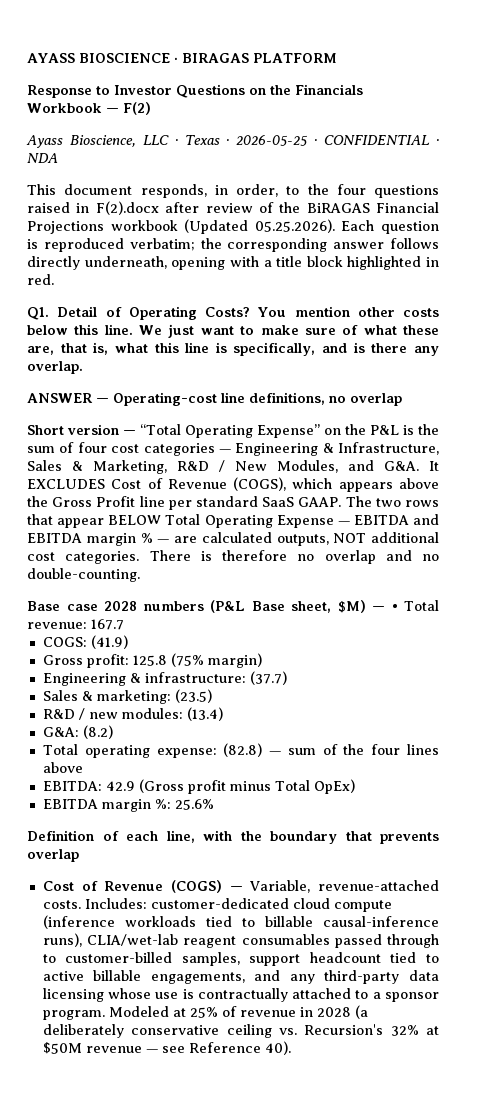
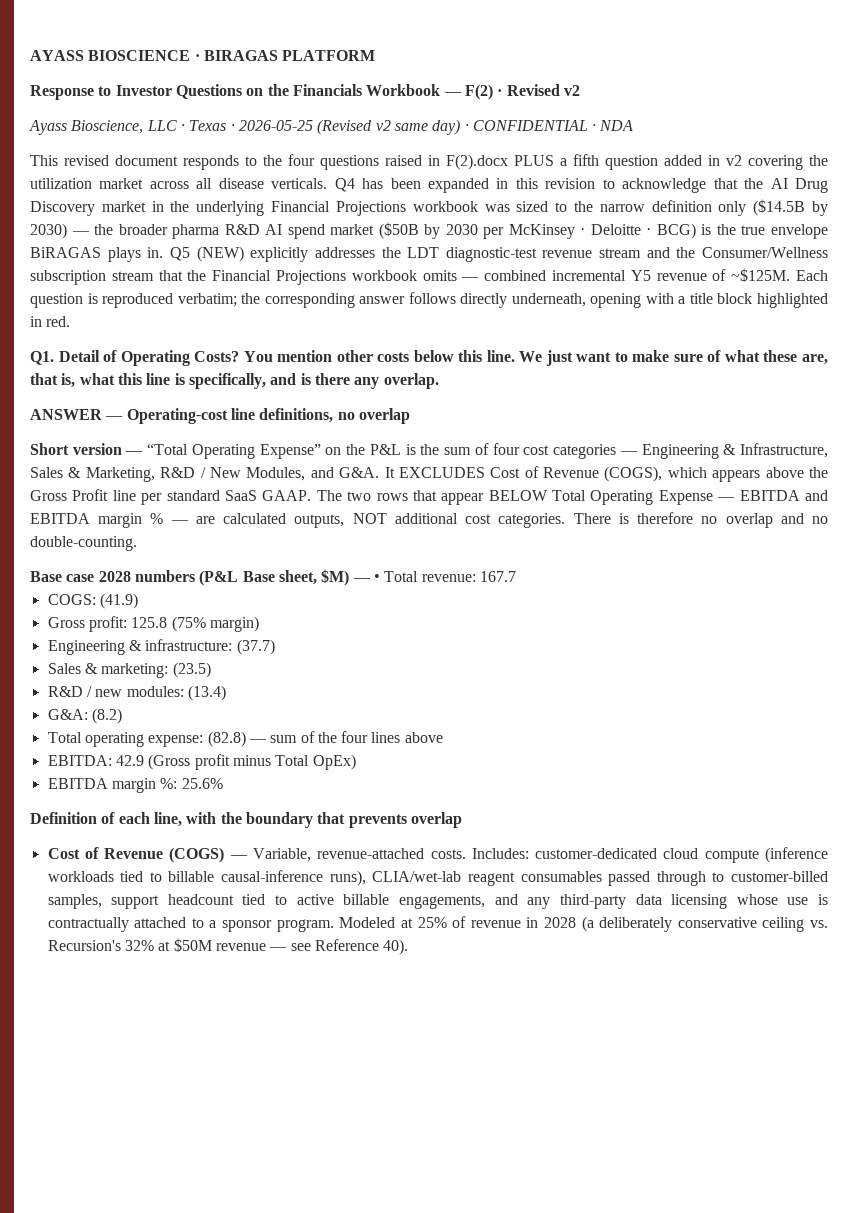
(151, 108) none -> [497,84,580,96] · Revised v2
(309, 140) none -> [317,119,461,135] (Revised v2 same day)
[64,184,278,198] document responds, in order, -> [64,155,239,170] revised document responds
[165,202,439,213] [27,219,335,234] after review of the BiRAGAS Financial Projections workbook (Updated 05.25.2026). -> [514,154,828,170] [30,178,829,193] [30,199,828,216] [30,222,828,239] [30,246,828,262] [30,268,791,285] PLUS a fifth question added in v2 covering the utilization market across all disease verticals. Q4 has been expanded in this revision to acknowledge that the AI Drug Discovery market in the underlying Financial Projections workbook was sized to the narrow definition only ($14.5B by 2030) — the broader pharma R&D AI spend market ($50B by 2030 per McKinsey · Deloitte · BCG) is the true envelope BiRAGAS plays in. Q5 (NEW) explicitly addresses the LDT diagnostic-test revenue stream and the Consumer/Wellness subscription stream that the Financial Projections workbook omits — combined incremental Y5 revenue of ~$125M.

